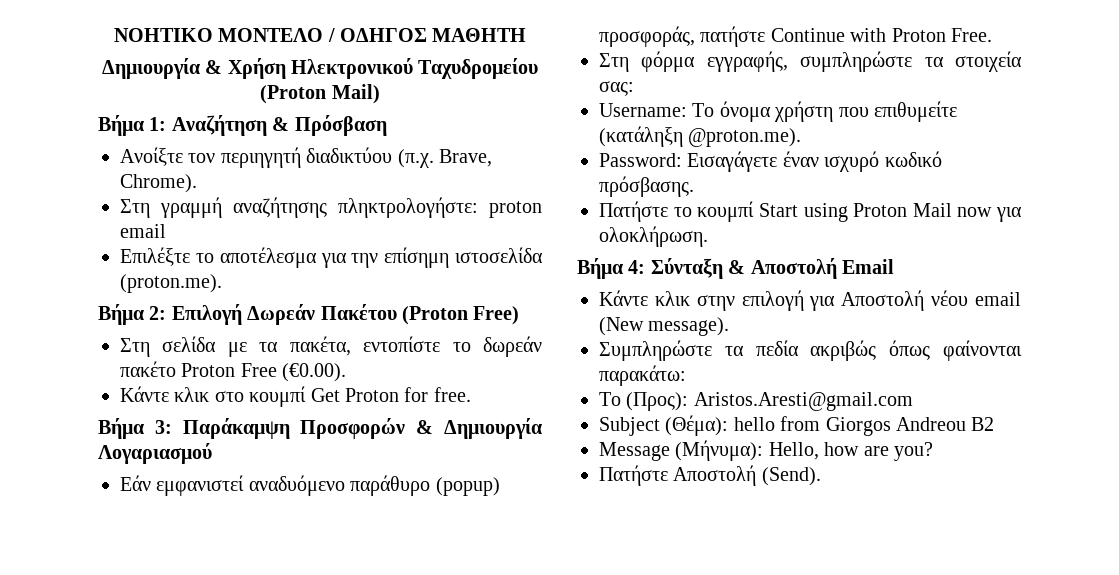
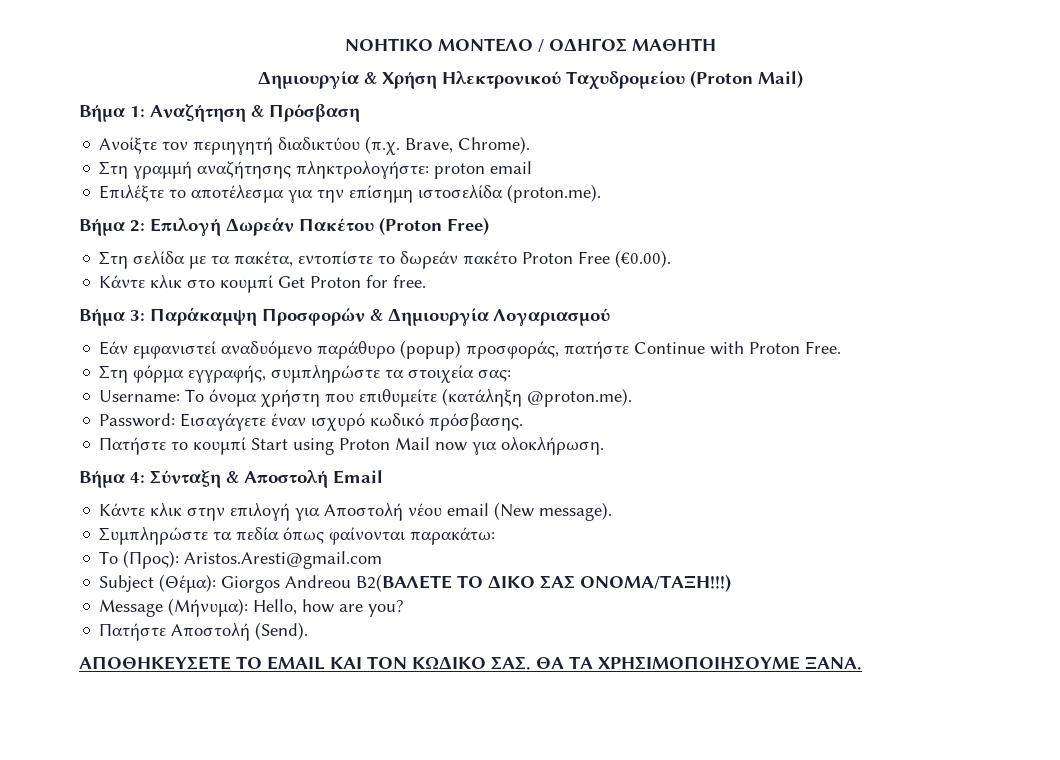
[810,340,877,361] ακριβώς -> (280, 534) none
[733,416,995,436] hello from Giorgos Andreou B2 -> [221,574,732,593] Giorgos Andreou B2(ΒΑΛΕΤΕ ΤΟ ΔΙΚΟ ΣΑΣ ΟΝΟΜΑ/ΤΑΞΗ!!!)
(821, 476) none -> [79,656,862,670] // ΑΠΟΘΗΚΕΥΣΕΤΕ ΤΟ EMAIL ΚΑΙ ΤΟΝ ΚΩΔΙΚΟ ΣΑΣ. ΘΑ ΤΑ ΧΡΗΣΙΜΟΠΟΙΗΣΟΥΜΕ ΞΑΝΑ.

